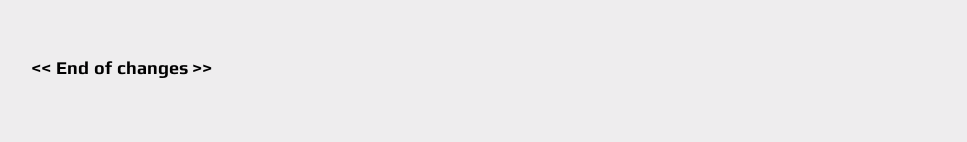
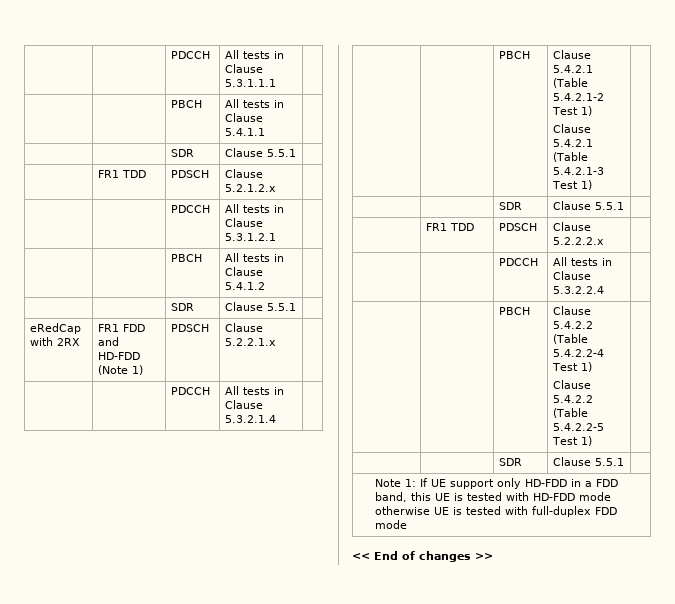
(31, 69) none -> [171,51,211,59] [225,50,285,59] [225,64,264,73] [225,79,277,87] [171,100,203,108] [225,99,285,108] [225,113,264,122] [225,128,266,136] [171,149,195,157] [225,148,297,157] [98,170,147,178] [171,170,210,178] [225,169,264,178] [225,184,277,192] [171,205,211,213] [225,204,285,213] [225,218,264,227] [225,233,277,241] [171,254,203,262] [225,253,285,262] [225,267,264,276] [225,282,266,290] [171,303,195,311] [225,302,297,311] [30,323,82,334] [30,337,81,346] [98,324,146,332] [98,337,120,346] [98,352,141,360] [98,365,144,375] [171,324,210,332] [225,323,264,332] [225,338,277,346] [171,387,211,395] [225,386,285,395] [225,400,264,409] [225,415,277,423] [499,51,531,59] [553,50,592,59] [553,65,594,73] [553,78,589,88] [553,93,605,101] [552,106,593,116] [553,124,592,133] [553,139,594,147] [553,152,589,162] [553,167,605,175] [552,180,593,190] [499,202,523,210] [553,201,625,210] [426,223,475,231] [499,223,538,231] [553,222,592,231] [553,237,605,245] [499,258,539,266] [553,257,613,266] [553,271,592,280] [553,286,605,294] [499,307,531,315] [553,306,592,315] [553,321,594,329] [553,334,589,344] [553,349,605,357] [552,362,593,372] [553,380,592,389] [553,395,594,403] [553,408,589,418] [553,423,605,431] [552,436,593,446] [499,458,523,466] [553,457,625,466] [375,478,619,489] [375,492,612,502] [375,506,618,517] [375,520,408,529] | | PDCCH | All tests in Clause 5.3.1.1.1 | // | | PBCH | All tests in Clause 5.4.1.1 | // | | SDR | Clause 5.5.1 | // | FR1 TDD | PDSCH | Clause 5.2.1.2.x | // | | PDCCH | All tests in Clause 5.3.1.2.1 | // | | PBCH | All tests in Clause 5.4.1.2 | // | | SDR | Clause 5.5.1 | // eRedCap with 2RX | FR1 FDD and HD-FDD (Note 1) | PDSCH | Clause 5.2.2.1.x | // | | PDCCH | All tests in Clause 5.3.2.1.4 | // | | PBCH | Clause 5.4.2.1 (Table 5.4.2.1-2 Test 1) // Clause 5.4.2.1 (Table 5.4.2.1-3 Test 1) | // | | SDR | Clause 5.5.1 | // | FR1 TDD | PDSCH | Clause 5.2.2.2.x | // | | PDCCH | All tests in Clause 5.3.2.2.4 | // | | PBCH | Clause 5.4.2.2 (Table 5.4.2.2-4 Test 1) // Clause 5.4.2.2 (Table 5.4.2.2-5 Test 1) | // | | SDR | Clause 5.5.1 | // Note 1: If UE support only HD-FDD in a FDD band, this UE is tested with HD-FDD mode otherwise UE is tested with full-duplex FDD mode //

